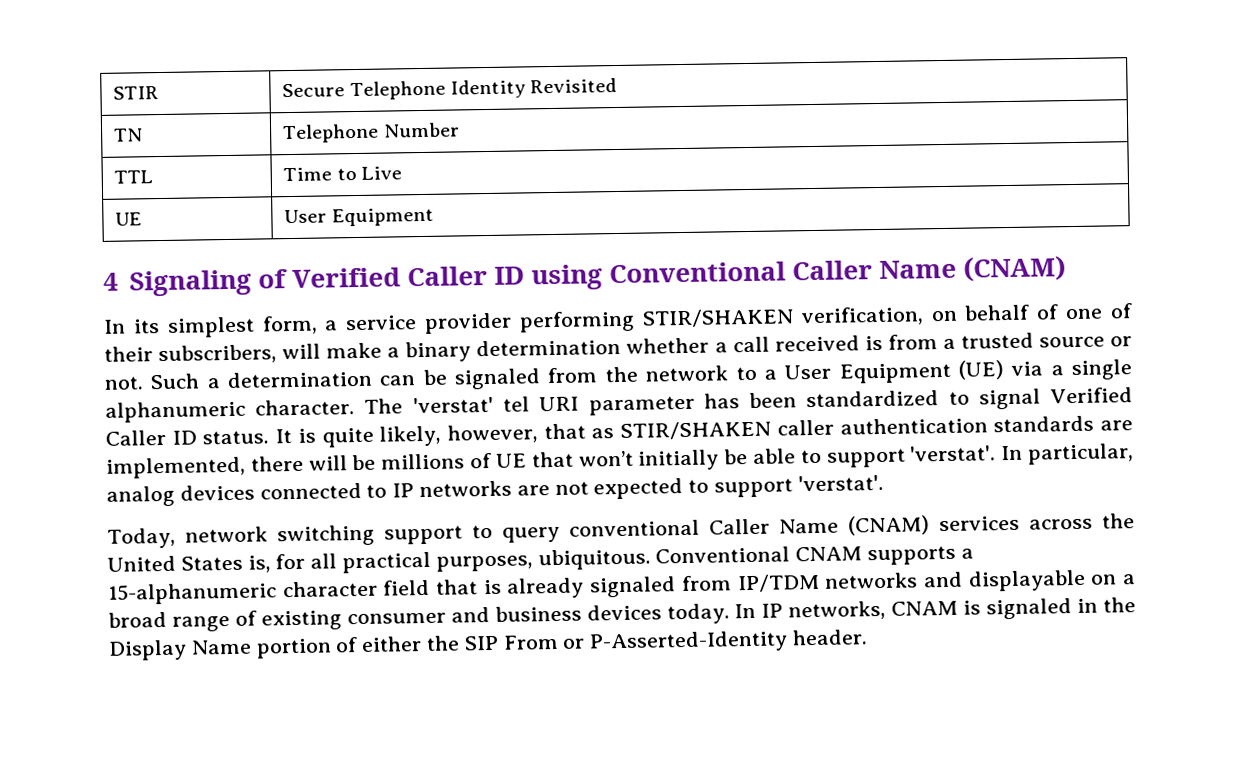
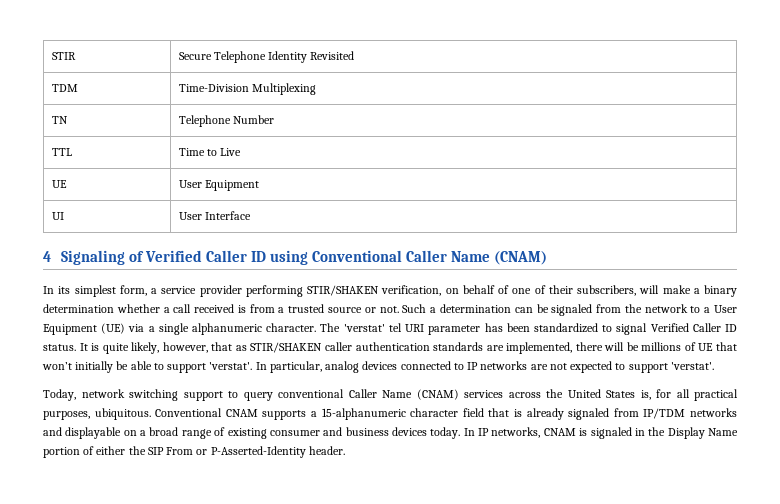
(618, 85) none -> [51,84,78,92] [178,83,316,95] // TDM | Time-Division Multiplexing
(434, 217) none -> [51,212,64,220] [178,211,251,220] // UI | User Interface

